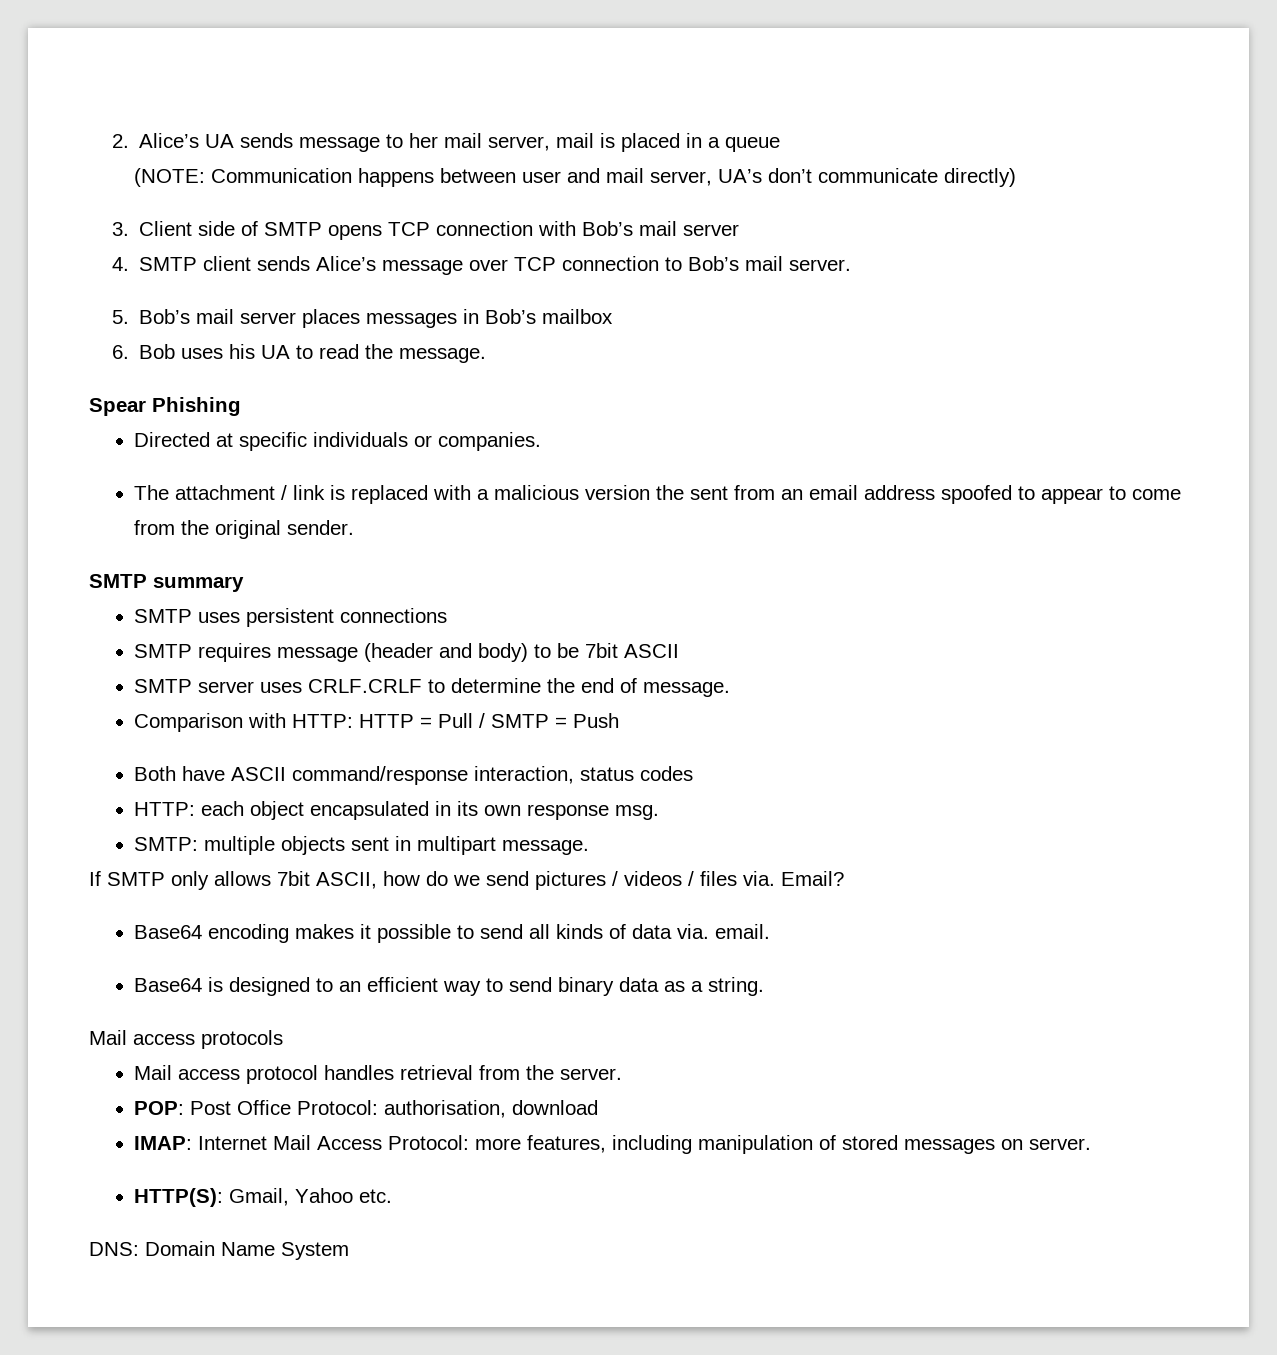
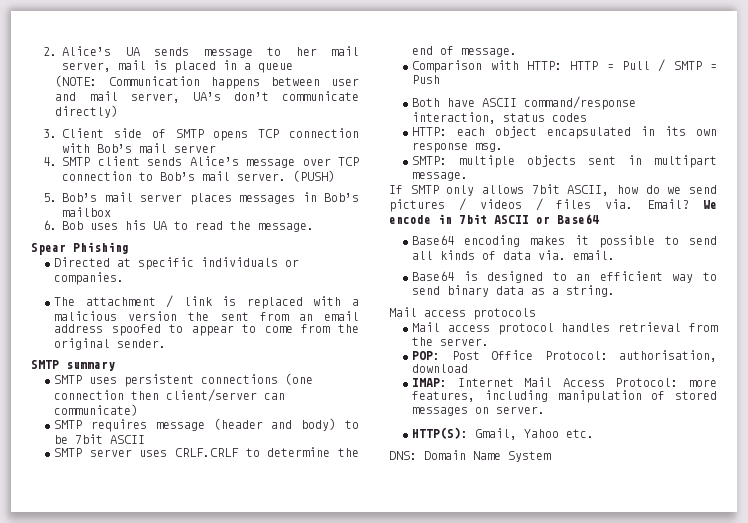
(851, 265) none -> [293,170,336,182] (PUSH)
(448, 615) none -> [285,373,314,385] [54,389,286,402] [54,404,139,416] (one connection then client/server can communicate)
(844, 878) none -> [703,200,717,209] [389,214,599,224] We encode in 7bit ASCII or Base64

